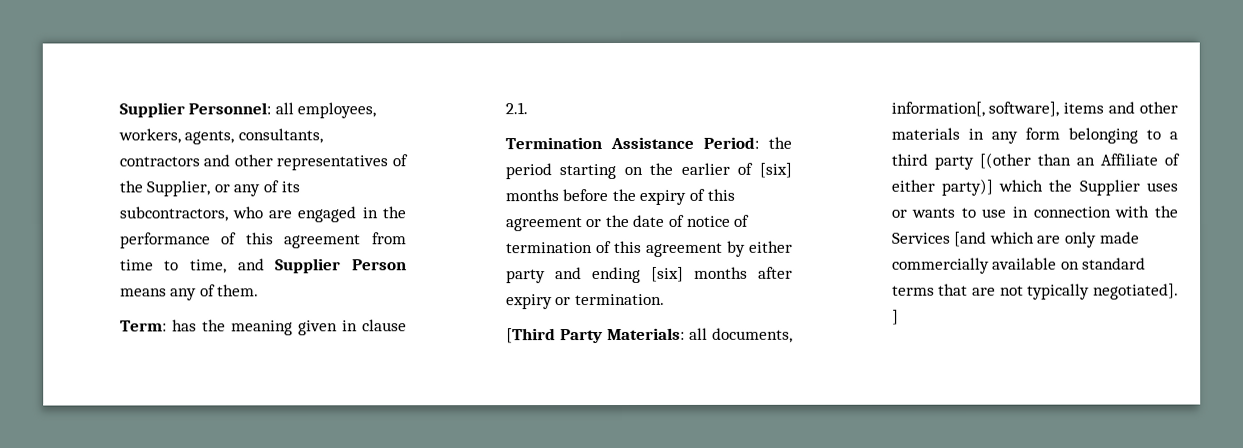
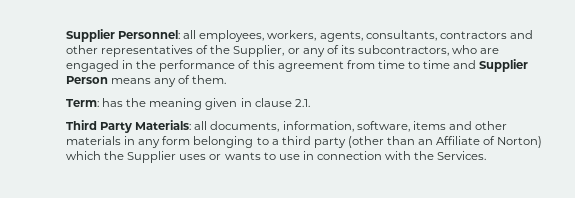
[189,259,227,274] time, -> [423,60,451,69] time
[504,136,792,150] [504,162,792,180] [504,188,735,205] [504,214,751,232] [505,240,793,257] [505,266,793,284] [505,293,665,310] [505,328,556,344] Termination Assistance Period: the period starting on the earlier of [six] months before the expiry of this agreement or the date of notice of termination of this agreement by either party and ending [six] months after expiry or termination. // [Third -> [66,120,98,130] Third
[890,101,1060,117] information[, software], -> [282,121,410,132] information, software,
[978,152,1031,169] [(other -> [347,136,384,148] (other
[890,178,993,196] either party)] -> [497,136,543,148] Norton)
[891,231,1140,248] [891,257,1147,274] [891,283,1179,300] [891,309,899,325] Services [and which are only made commercially available on standard terms that are not typically negotiated]. ] -> [437,151,487,160] Services.

